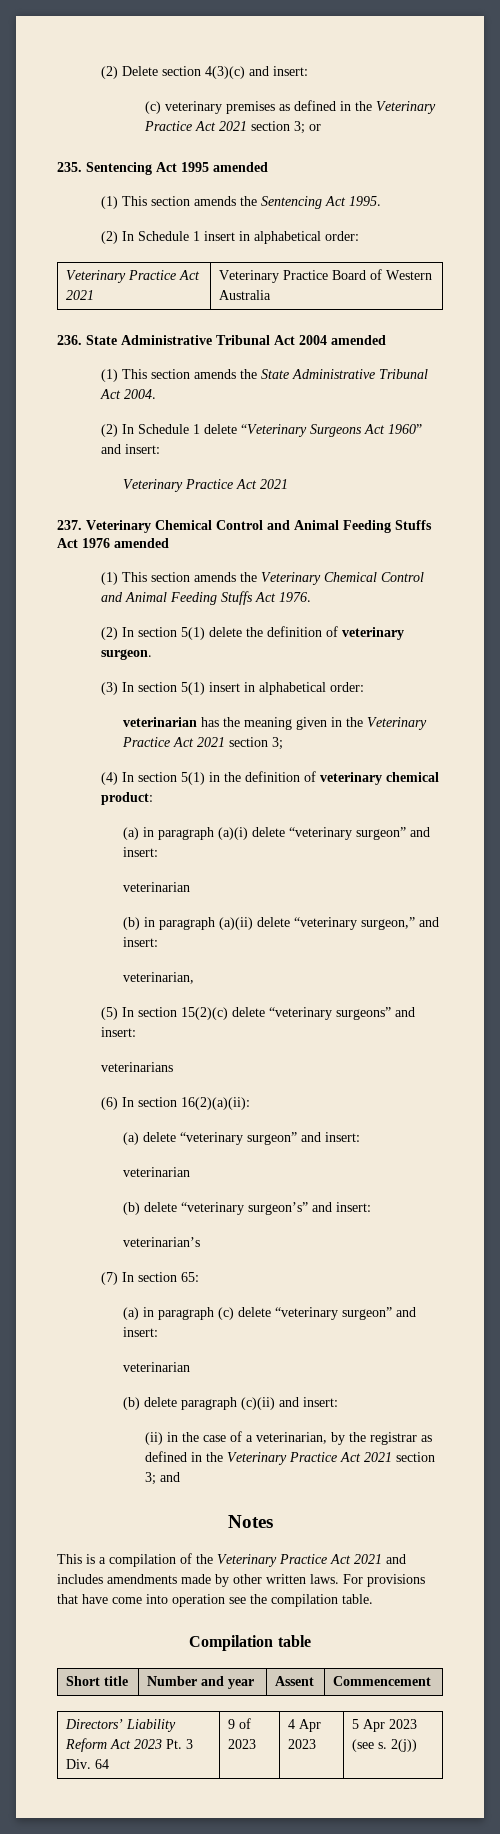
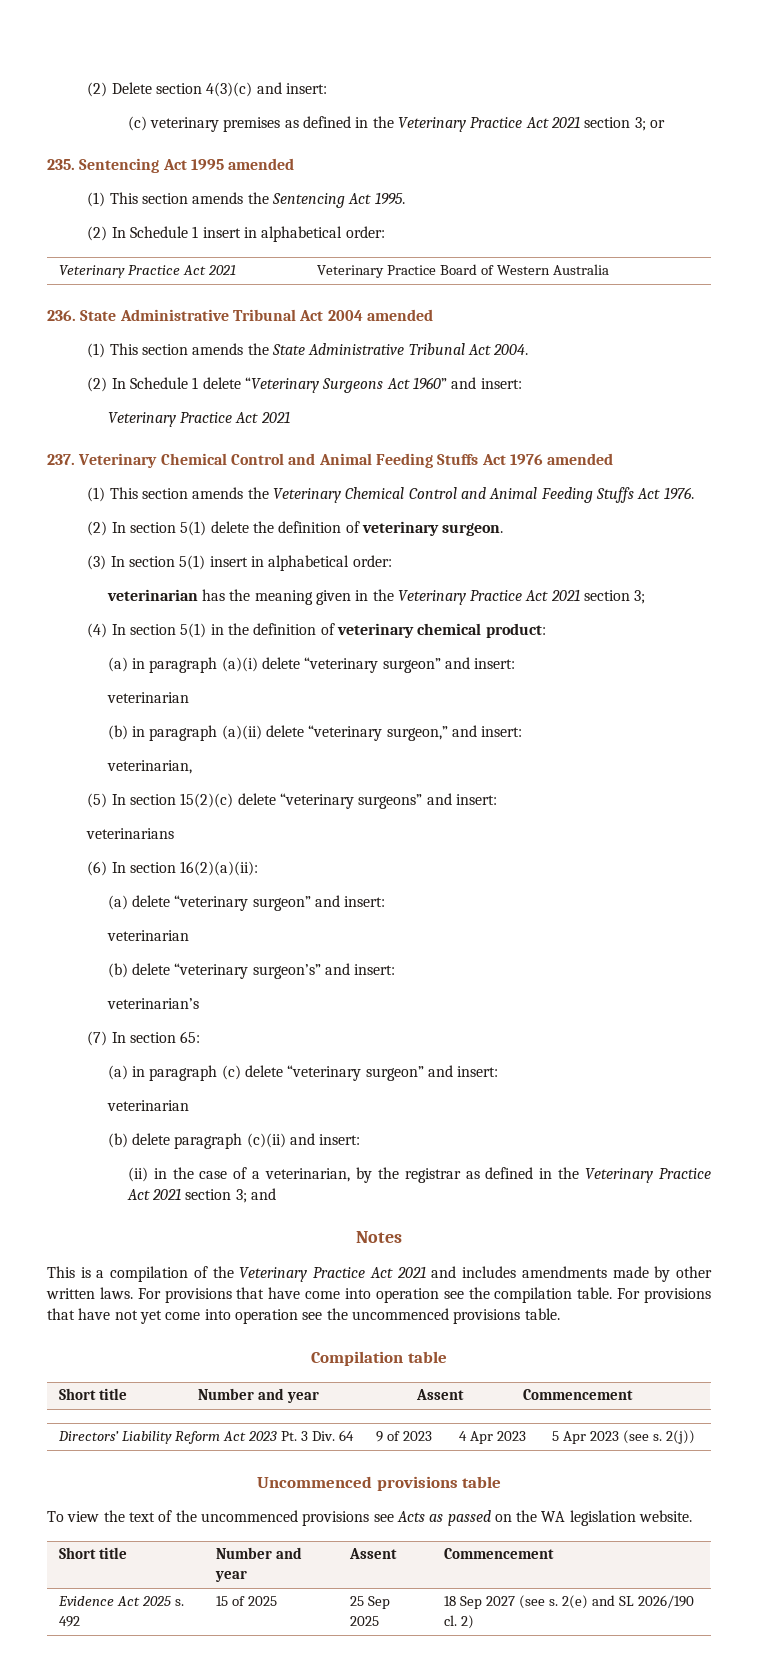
(373, 1599) none -> [617,1288,711,1303] [47,1308,560,1324] For provisions that have not yet come into operation see the uncommenced provisions table.
(417, 1745) none -> [256,1476,502,1491] [47,1510,693,1526] [59,1547,128,1559] [216,1547,303,1559] [215,1570,248,1582] [349,1548,398,1559] [444,1548,555,1559] [58,1596,184,1606] [59,1616,81,1627] [216,1596,278,1606] [350,1596,391,1609] [350,1616,380,1626] [444,1595,694,1609] [444,1615,475,1629] // Uncommenced provisions table // To view the text of the uncommenced provisions see Acts as passed on the WA legislation website. // Short title | Number and year | Assent | Commencement // Evidence Act 2025 s. 492 | 15 of 2025 | 25 Sep 2025 | 18 Sep 2027 (see s. 2(e) and SL 2026/190 cl. 2)

